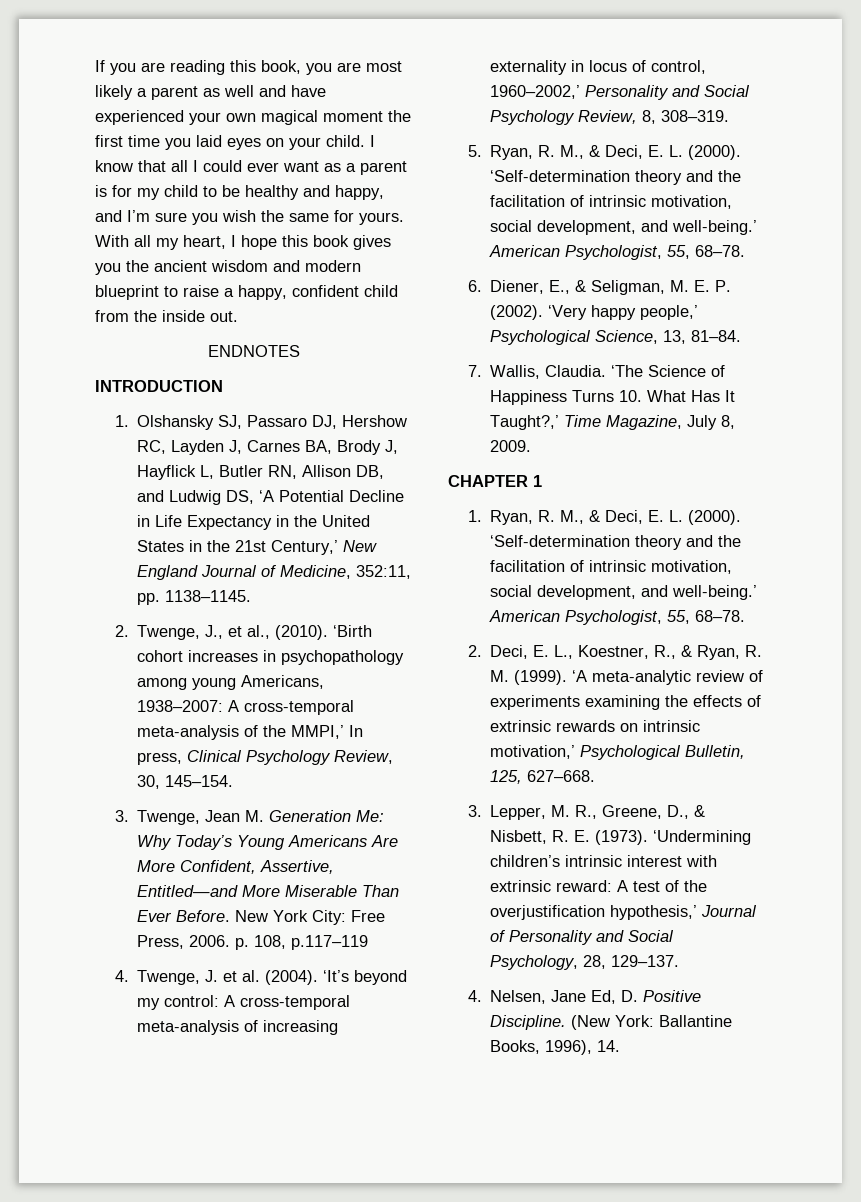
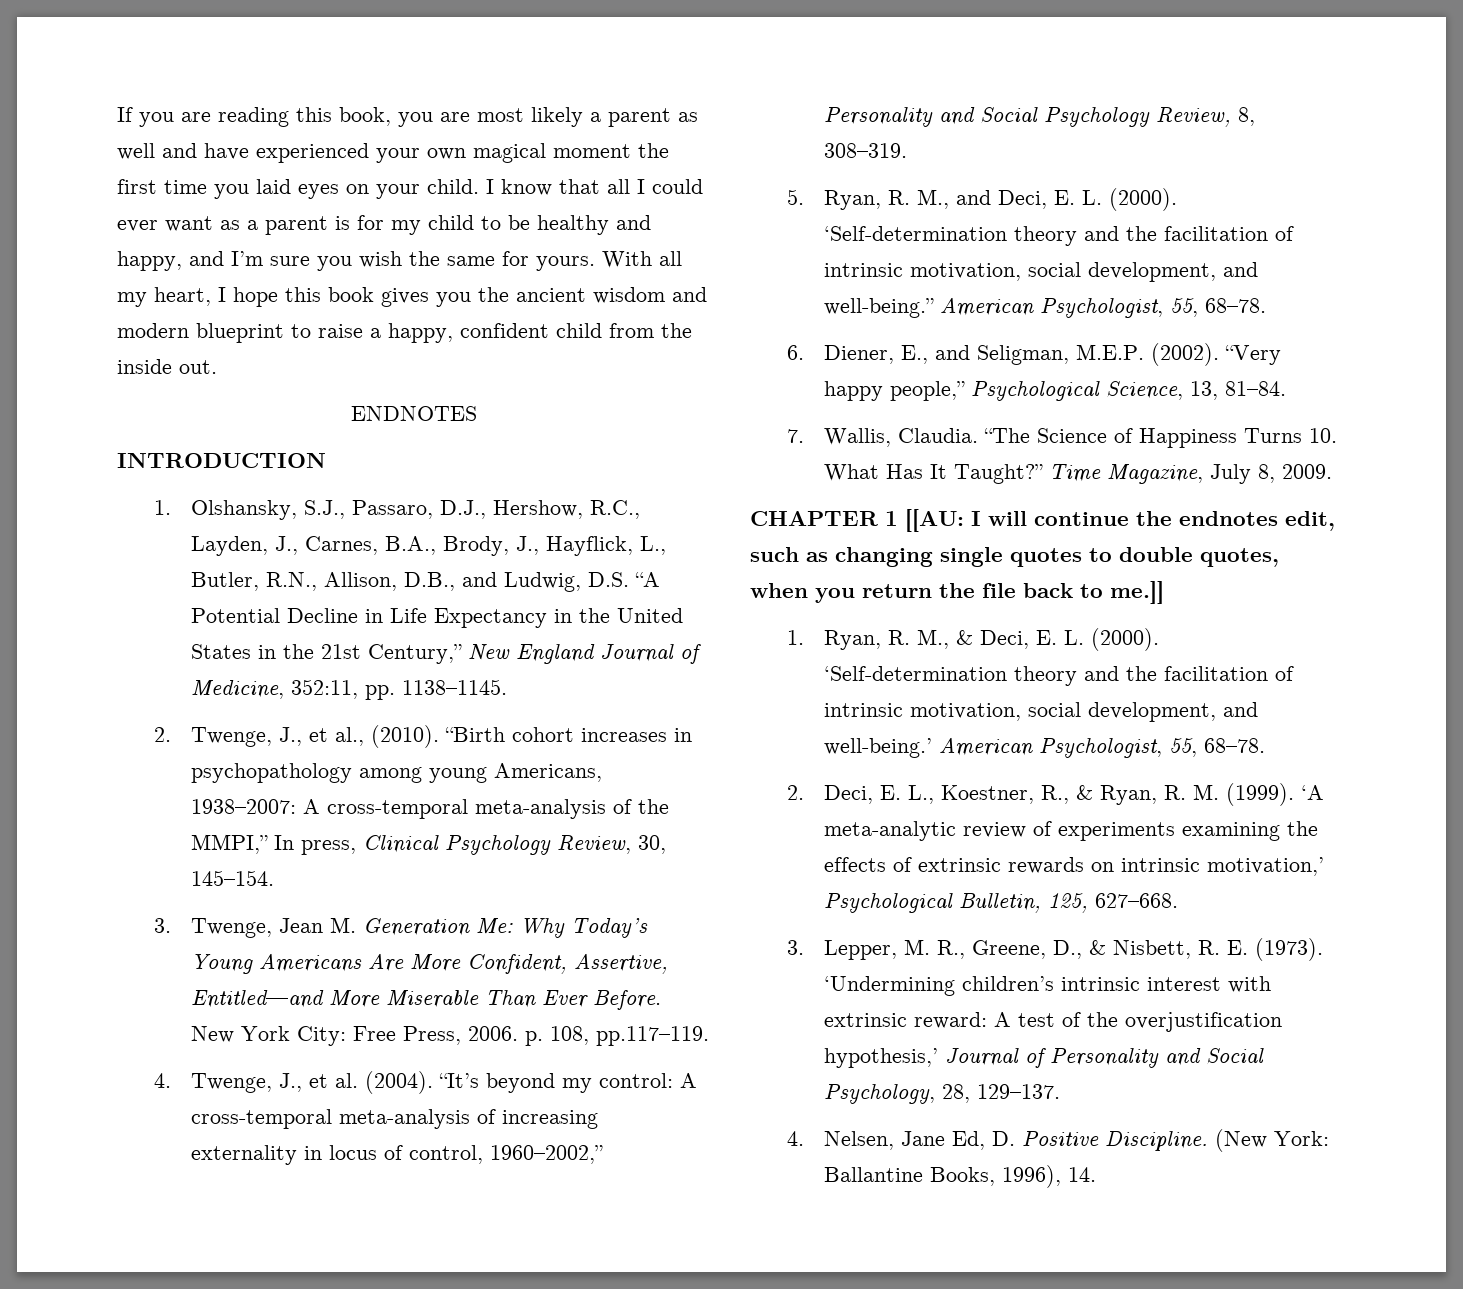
[137,415,408,430] [137,440,399,455] [137,465,385,480] [137,490,275,505] Olshansky SJ, Passaro DJ, Hershow RC, Layden J, Carnes BA, Brody J, Hayflick L, Butler RN, Allison DB, and Ludwig DS, ‘A -> [190,500,640,520] [190,536,666,556] [190,572,660,592] Olshansky, S.J., Passaro, D.J., Hershow, R.C., Layden, J., Carnes, B.A., Brody, J., Hayflick, L., Butler, R.N., Allison, D.B., and Ludwig, D.S. “A
[271,540,339,555] Century,’ -> [367,644,462,664] Century,”
[333,625,373,637] ‘Birth -> [444,727,505,742] “Birth
[291,725,345,739] MMPI,’ -> [190,834,268,854] MMPI,”
[291,935,369,950] p.117–119 -> [595,1026,709,1046] pp.117–119.
[205,970,219,982] J. -> [278,1073,302,1092] J.,
[323,970,350,982] ‘It’s -> [438,1073,479,1088] “It’s
[490,85,581,99] 1960–2002,’ -> [489,1145,603,1164] 1960–2002,”
[589,145,601,157] & -> [955,190,991,205] and
[672,220,758,235] well-being.’ -> [823,298,934,318] well-being.”
[575,280,732,295] [490,305,699,320] & Seligman, M. E. P. (2002). ‘Very happy people,’ -> [934,343,1281,366] [823,381,965,401] and Seligman, M.E.P. (2002). “Very happy people,”
[611,365,644,377] ‘The -> [983,428,1030,443] “The
[490,415,560,430] Taught?,’ -> [953,464,1043,484] Taught?”
(542, 481) none -> [905,509,1335,532] [750,547,1279,567] [750,581,1164,604] [[AU: I will continue the endnotes edit, such as changing single quotes to double quotes, when you return the file back to me.]]

